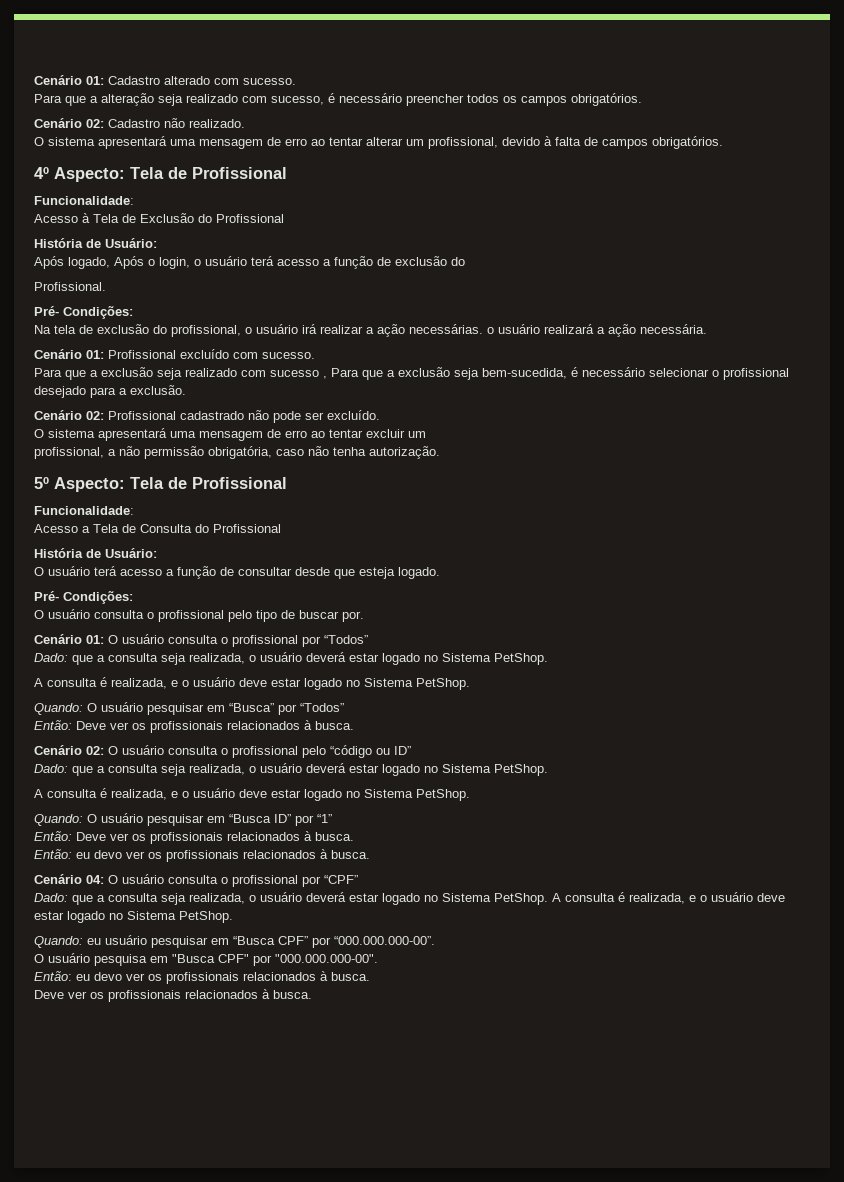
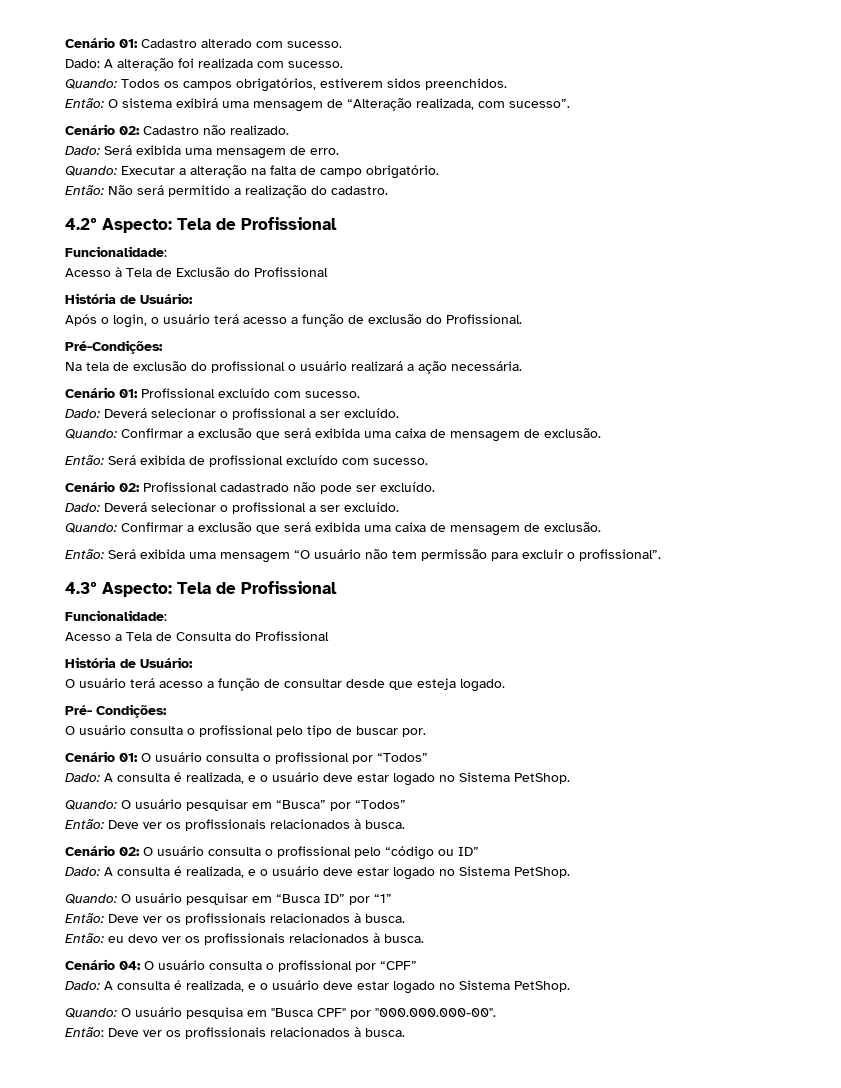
[34,93,642,106] Para que a alteração seja realizado com sucesso, é necessário preencher todos os campos obrigatórios. -> [65,58,343,71] [65,78,507,92] [65,98,570,112] Dado: A alteração foi realizada com sucesso. // Quando: Todos os campos obrigatórios, estiverem sidos preenchidos. // Então: O sistema exibirá uma mensagem de “Alteração realizada, com sucesso”.
[34,136,723,149] [34,167,49,179] O sistema apresentará uma mensagem de erro ao tentar alterar um profissional, devido à falta de campos obrigatórios. // 4º -> [65,145,339,159] [65,165,439,179] [65,185,388,198] [65,217,97,230] Dado: Será exibida uma mensagem de erro. // Quando: Executar a alteração na falta de campo obrigatório. // Então: Não será permitido a realização do cadastro. // 4.2º
[68,256,144,269] logado, Após -> (97, 320) none
(465, 261) // -> (442, 319) none
[34,306,133,319] Pré- Condições: -> [65,340,163,354] Pré-Condições:
[171,324,483,337] profissional, o usuário irá realizar a ação necessárias. -> [211,361,285,373] profissional
[34,367,789,380] [34,385,186,398] Para que a exclusão seja realizado com sucesso , Para que a exclusão seja bem-sucedida, é necessário selecionar o profissional desejado para a exclusão. -> [65,408,399,420] [65,428,601,442] [65,455,428,467] Dado: Deverá selecionar o profissional a ser excluído. // Quando: Confirmar a exclusão que será exibida uma caixa de mensagem de exclusão. // Então: Será exibida de profissional excluído com sucesso.
[34,428,426,441] [34,446,440,459] [34,477,49,489] O sistema apresentará uma mensagem de erro ao tentar excluir um // profissional, a não permissão obrigatória, caso não tenha autorização. // 5º -> [65,502,399,514] [65,522,601,536] [65,549,661,563] [65,581,97,594] Dado: Deverá selecionar o profissional a ser excluído. // Quando: Confirmar a exclusão que será exibida uma caixa de mensagem de exclusão. // Então: Será exibida uma mensagem “O usuário não tem permissão para excluir o profissional”. // 4.3º
[72,652,548,665] que a consulta seja realizada, o usuário deverá estar logado no Sistema PetShop. // -> (100, 777) none
[72,763,548,776] que a consulta seja realizada, o usuário deverá estar logado no Sistema PetShop. // -> (100, 871) none
[72,892,548,905] que a consulta seja realizada, o usuário deverá estar logado no Sistema PetShop. -> (100, 985) none
[87,935,435,948] eu usuário pesquisar em “Busca CPF” por “000.000.000-00”. // -> (117, 1013) none
[76,971,370,984] eu devo ver os profissionais relacionados à busca. // -> (104, 1032) none

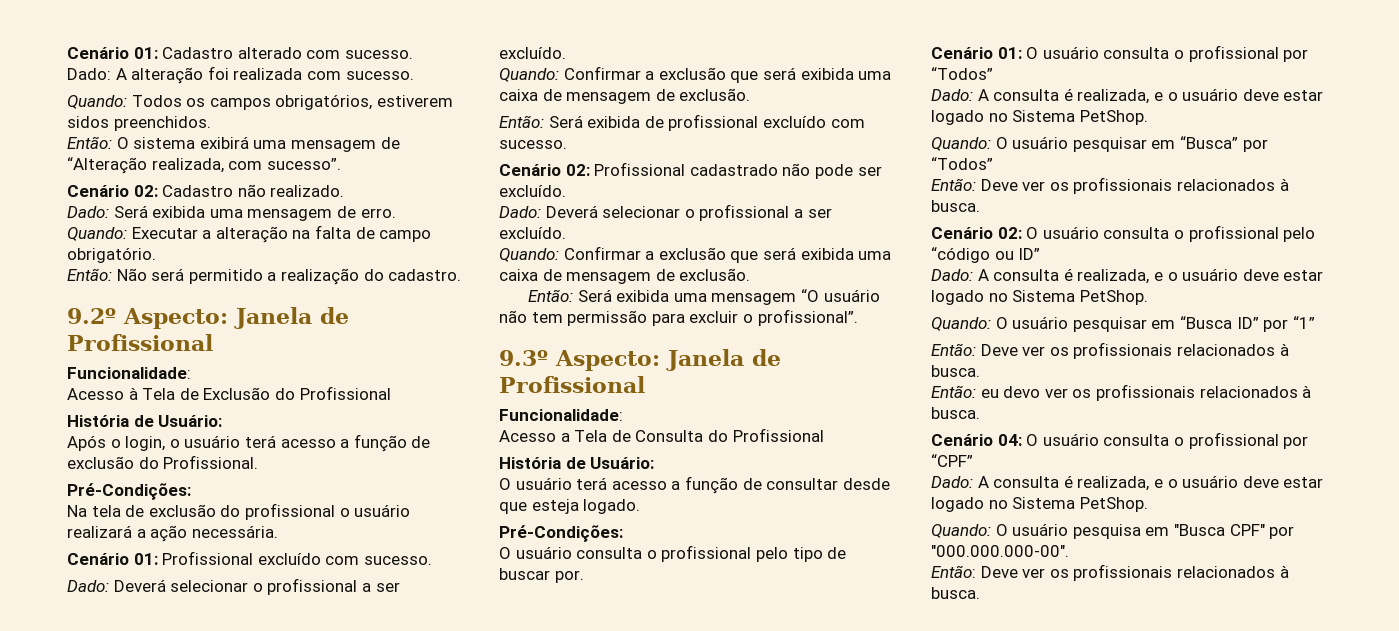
[65,217,211,233] 4.2º Aspecto: Tela -> [67,307,312,329] 9.2º Aspecto: Janela
[65,581,211,597] 4.3º Aspecto: Tela -> [499,349,744,371] 9.3º Aspecto: Janela
[65,704,167,718] Pré- Condições: -> [499,525,623,542] Pré-Condições:

